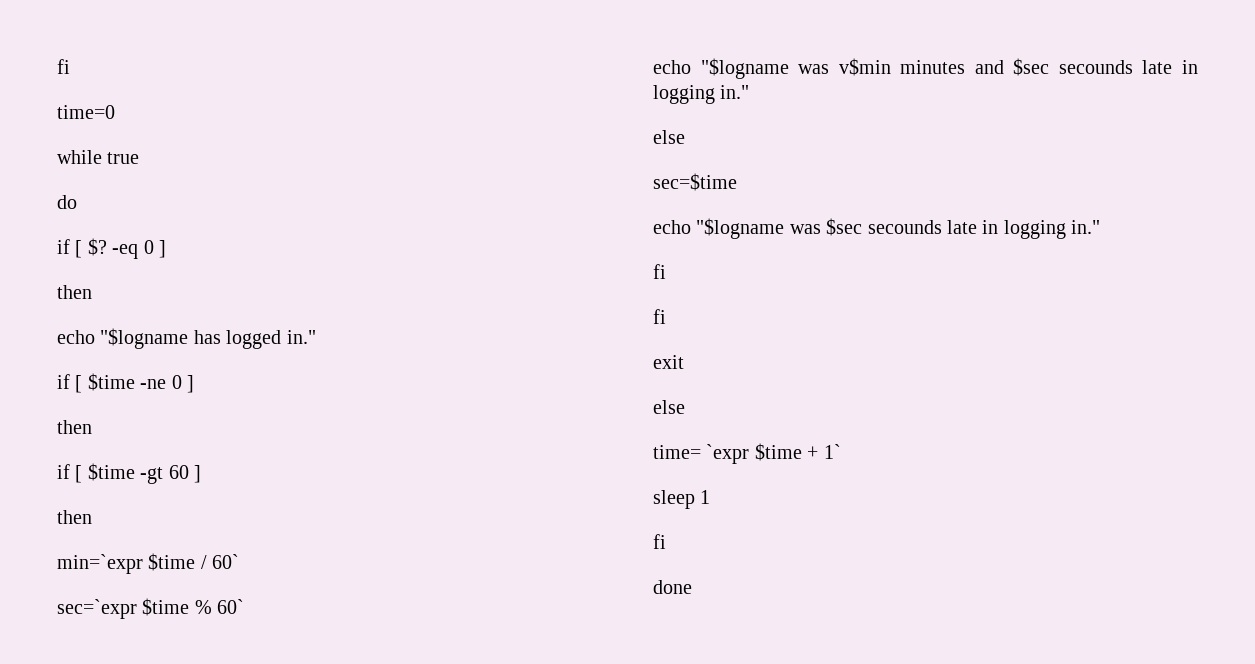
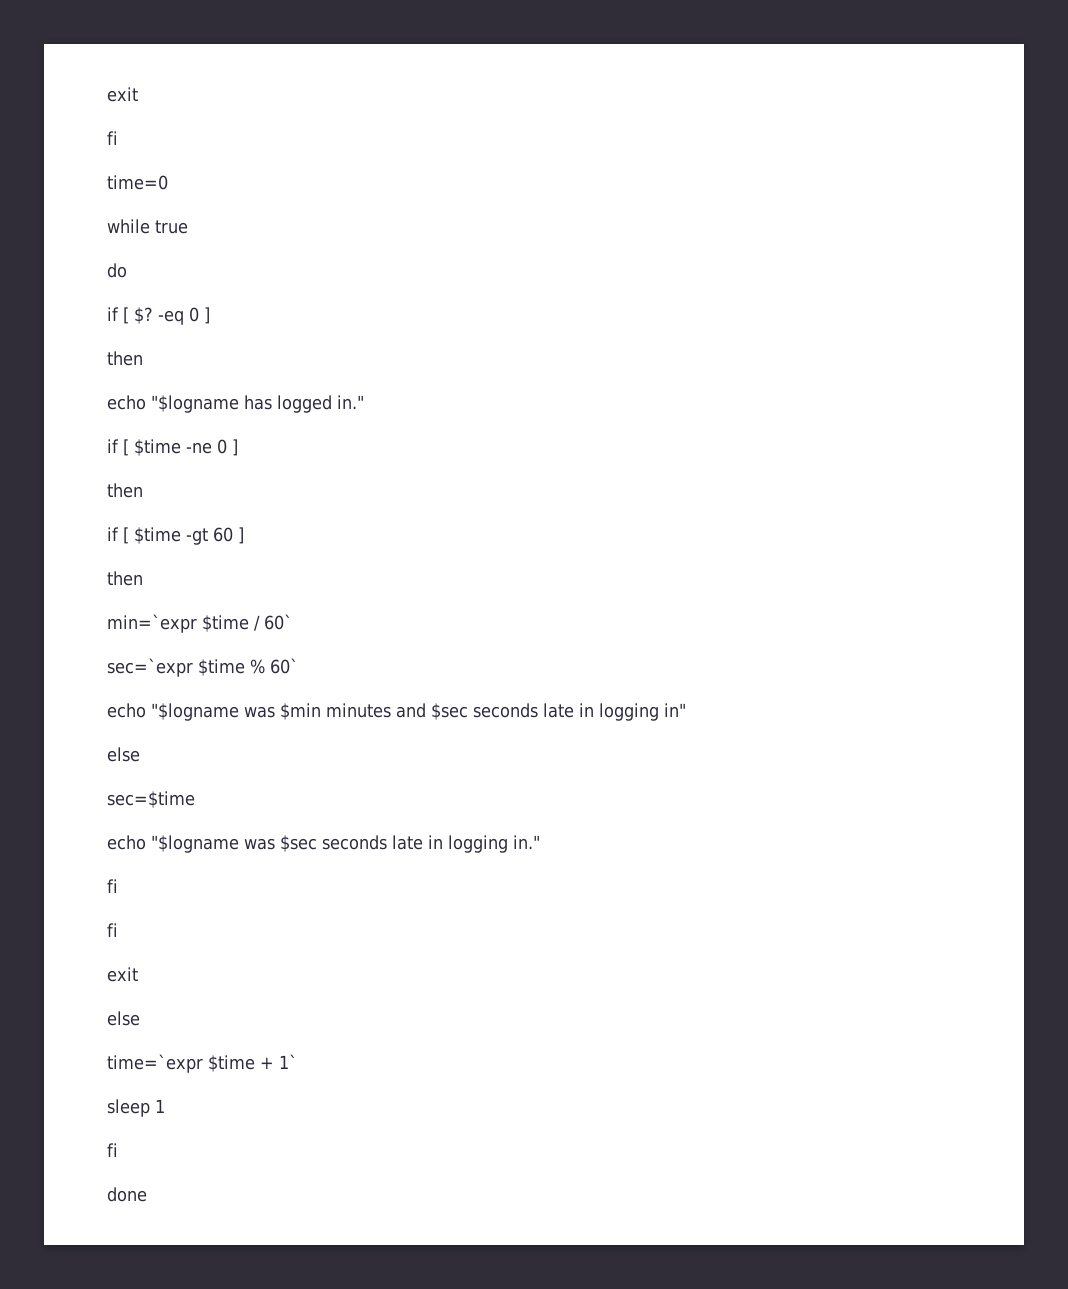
(57, 66) none -> [107,87,138,102] exit //
[838,58,891,76] v$min -> [280,703,321,720] $min
[1058,60,1198,74] [653,85,750,104] secounds late in logging in." -> [473,703,686,721] seconds late in logging in"
[867,220,942,234] secounds -> [322,835,387,850] seconds
[653,444,750,464] time= `expr -> [107,1054,203,1073] time=`expr

